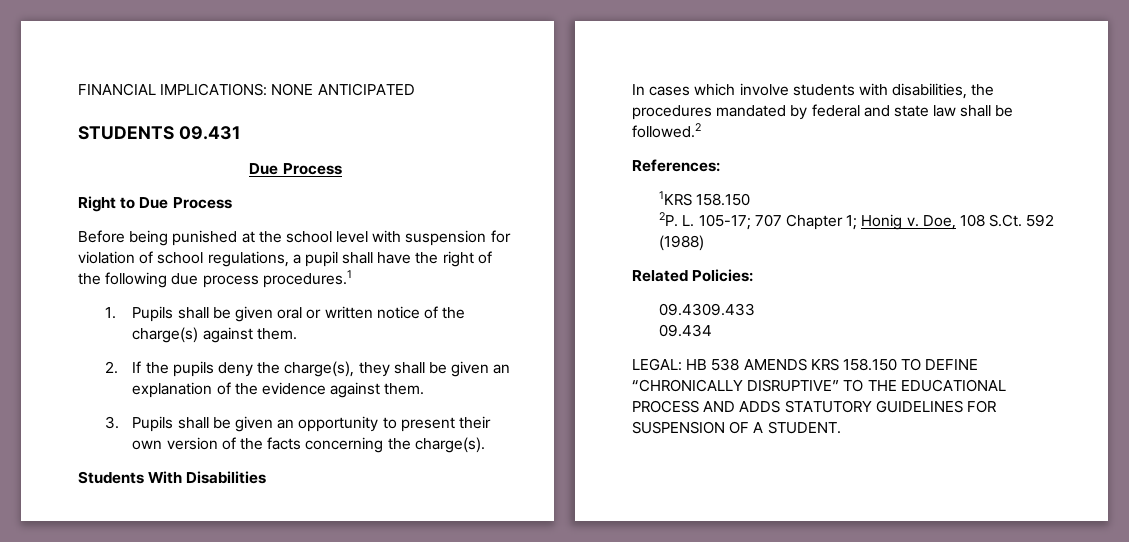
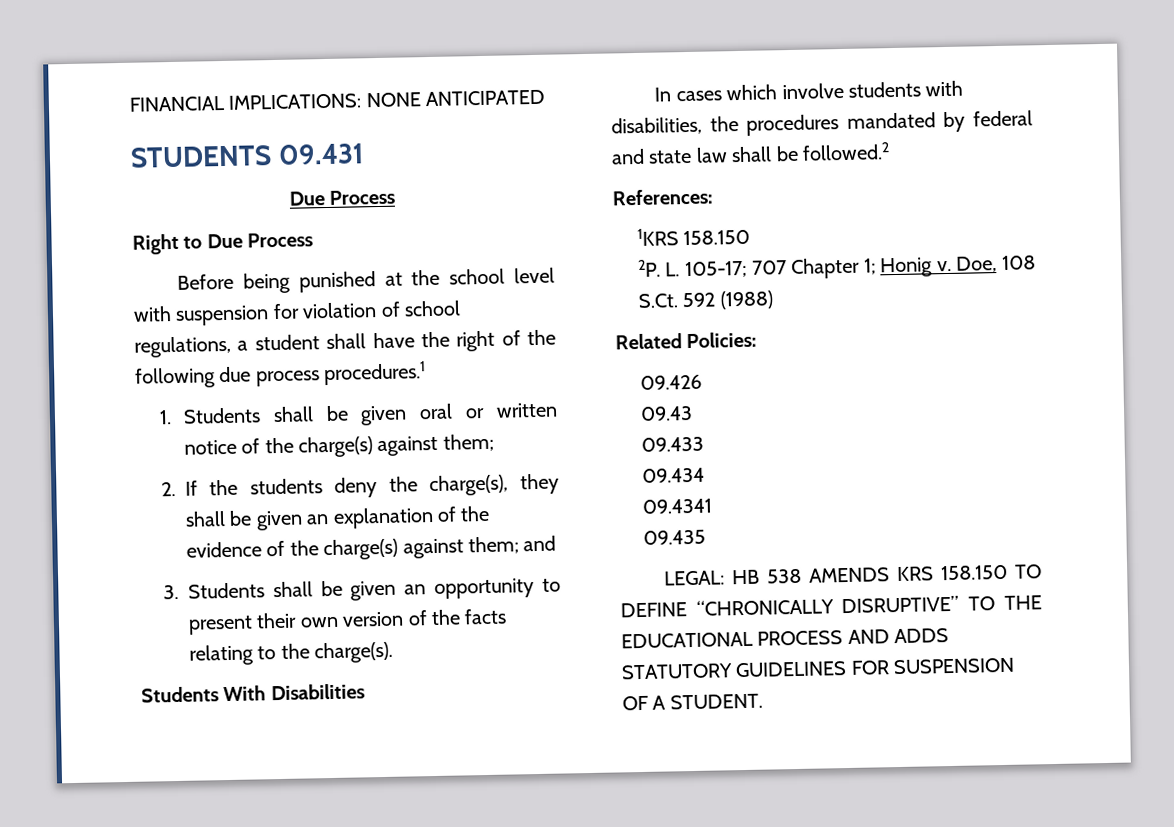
[304,251,338,267] pupil -> [254,334,320,351] student
[132,306,174,322] Pupils -> [182,407,261,424] Students
[256,328,297,340] them. -> [442,433,494,452] them;
[172,361,214,377] pupils -> [249,478,323,495] students
[330,382,425,398] against them. -> [266,535,557,561] of the charge(s) against them; and
[132,416,174,432] Pupils -> [187,582,265,599] Students
[305,437,384,453] concerning -> [188,644,277,666] relating to
[659,303,756,316] 09.4309.433 -> [639,374,702,390] [639,405,693,421] [640,436,704,452] 09.426 // 09.43 // 09.433
(713, 330) none -> [641,498,712,514] [642,529,706,545] // 09.4341 // 09.435

